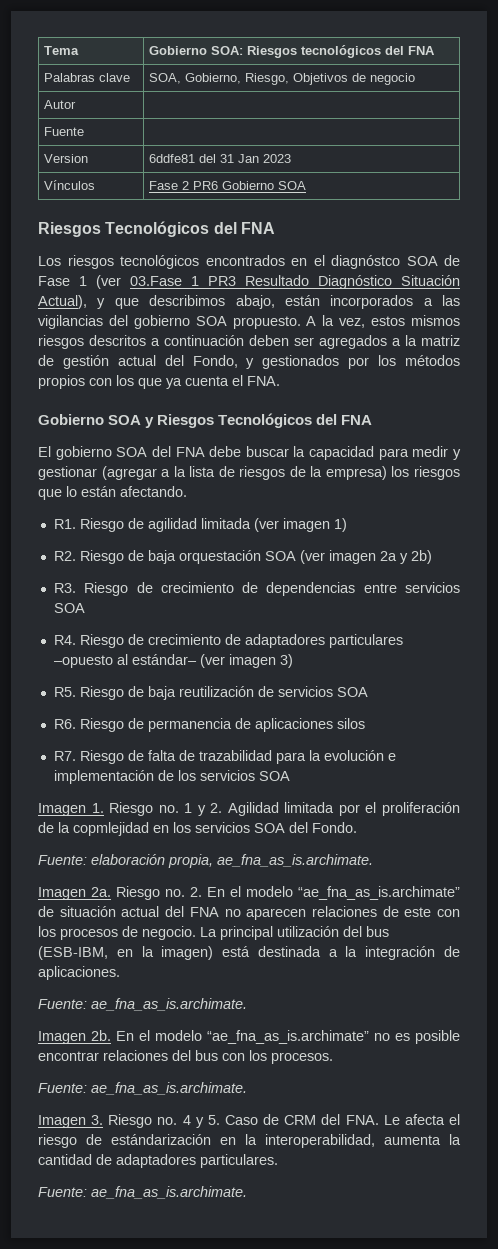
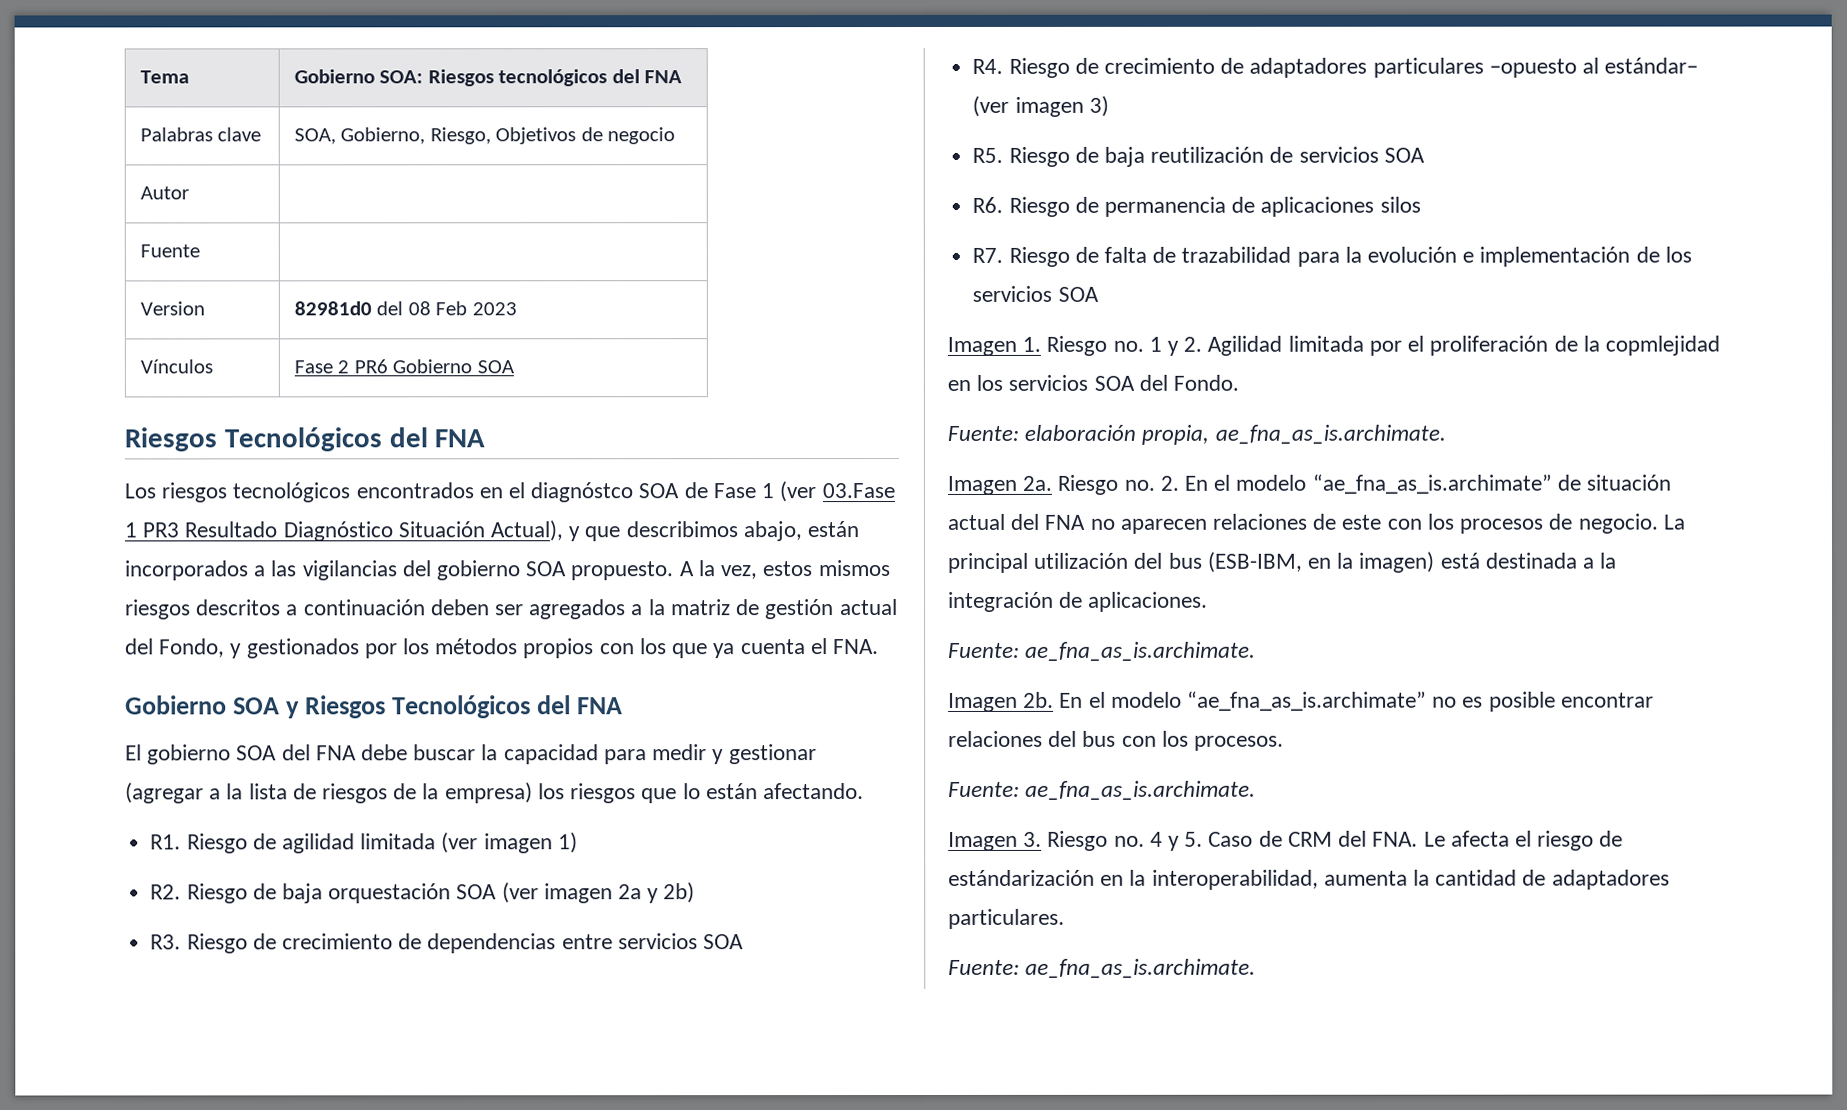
[149,154,260,163] 6ddfe81 del 31 Jan -> [293,301,468,316] 82981d0 del 08 Feb

